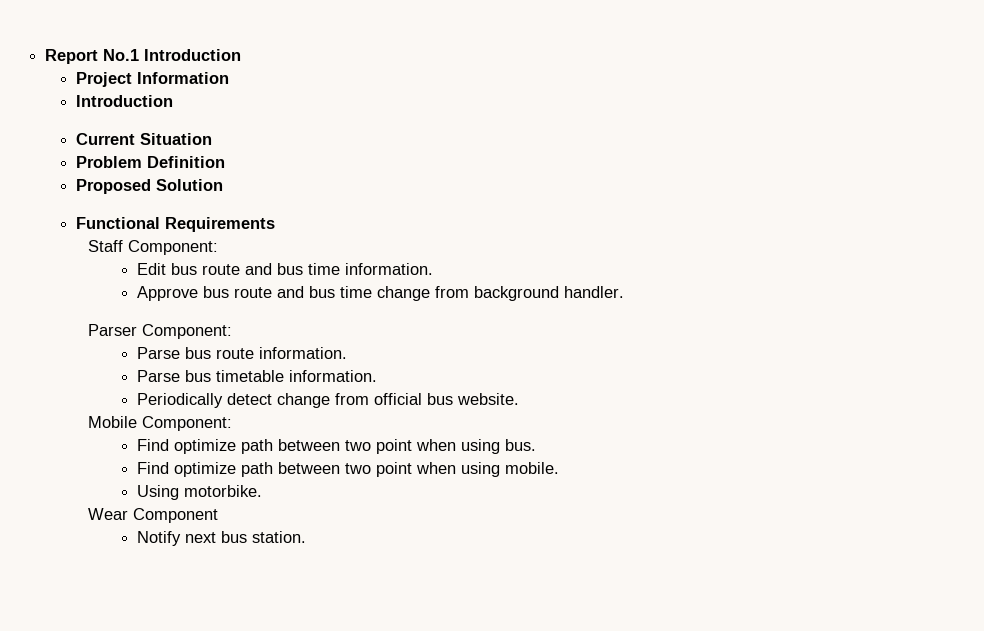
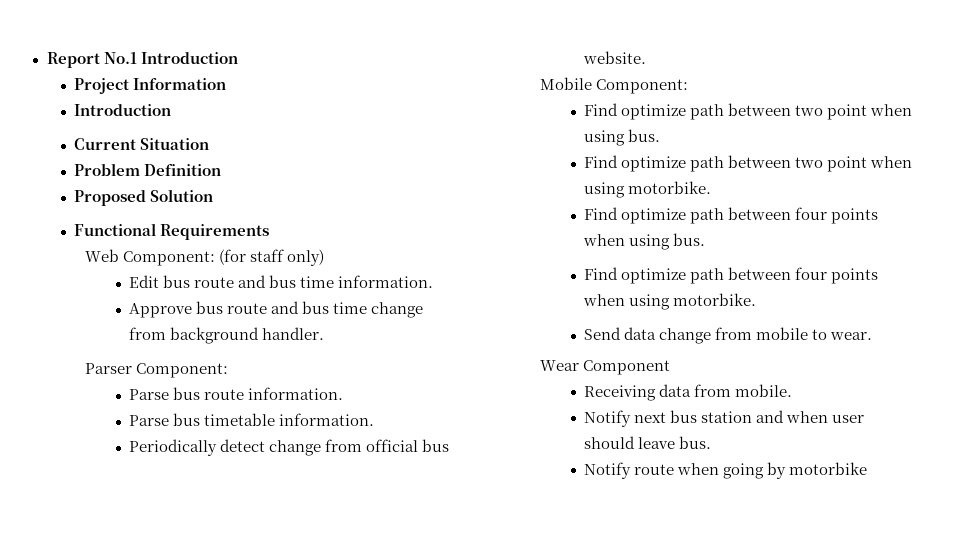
[88,240,219,255] Staff Component: -> [85,249,325,266] Web Component: (for staff only)
[505,462,560,474] [137,485,263,500] [88,508,219,523] [137,531,307,546] mobile. // Using motorbike. // Wear Component // Notify next bus station. -> [628,181,712,194] [584,207,879,224] [583,233,706,250] [584,267,879,284] [583,293,757,310] [584,327,873,344] [540,360,671,375] [584,384,793,401] [584,410,865,427] [584,436,712,449] [584,462,868,479] motorbike. // Find optimize path between four points when using bus. // Find optimize path between four points when using motorbike. // Send data change from mobile to wear. // Wear Component // Receiving data from mobile. // Notify next bus station and when user should leave bus. // Notify route when going by motorbike

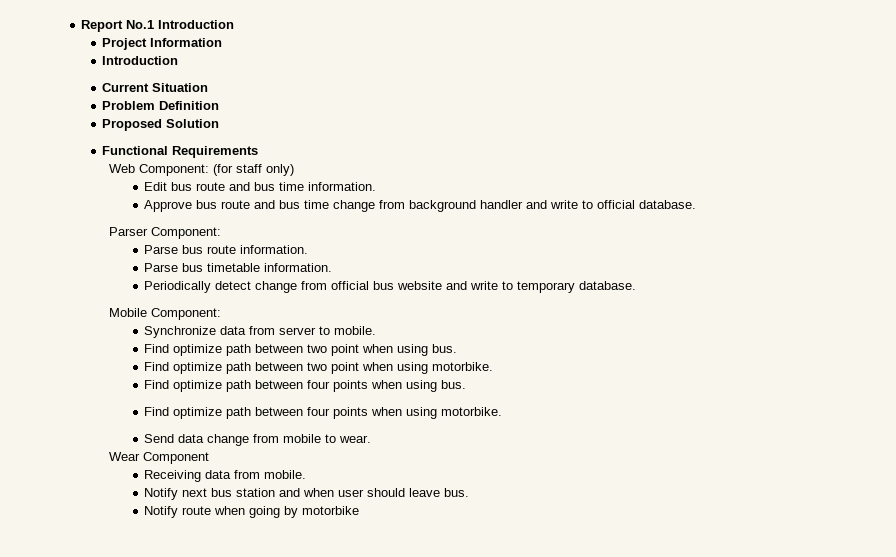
[262,327,325,340] handler. -> [480,200,697,209] handler and write to official database.
[583,51,647,64] [540,77,689,94] website. // Mobile Component: -> [397,281,637,293] [109,308,222,320] [144,326,377,338] website and write to temporary database. // Mobile Component: // Synchronize data from server to mobile.

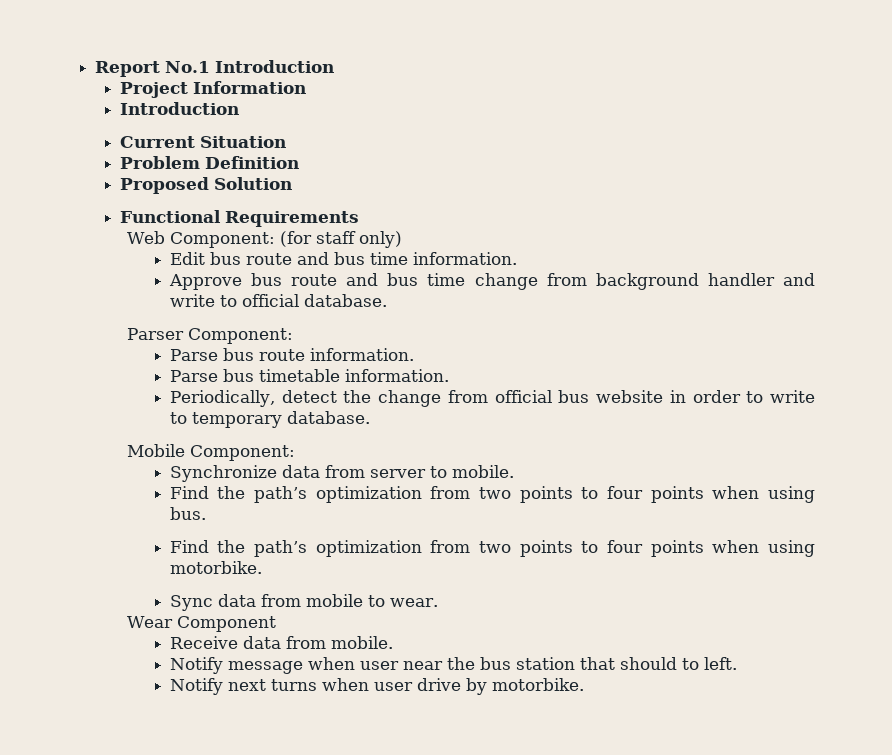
[144,281,252,293] Periodically detect -> [169,390,372,407] Periodically, detect the
[446,281,468,290] and -> [669,390,764,403] in order to
[173,344,458,356] [144,362,494,374] [144,380,304,392] optimize path between two point when using bus. // Find optimize path between two point when using motorbike. // Find optimize path between -> [217,486,599,503] the path’s optimization from two points to
[173,407,304,419] optimize path between -> [217,540,599,557] the path’s optimization from two points to
[144,434,250,446] Send data change -> [169,594,256,611] Sync data
[144,470,202,482] Receiving -> [169,636,238,649] Receive
[182,488,470,497] [144,506,360,518] next bus station and when user should leave bus. // Notify route when going by motorbike -> [227,657,737,674] [169,678,584,695] message when user near the bus station that should to left. // Notify next turns when user drive by motorbike.

